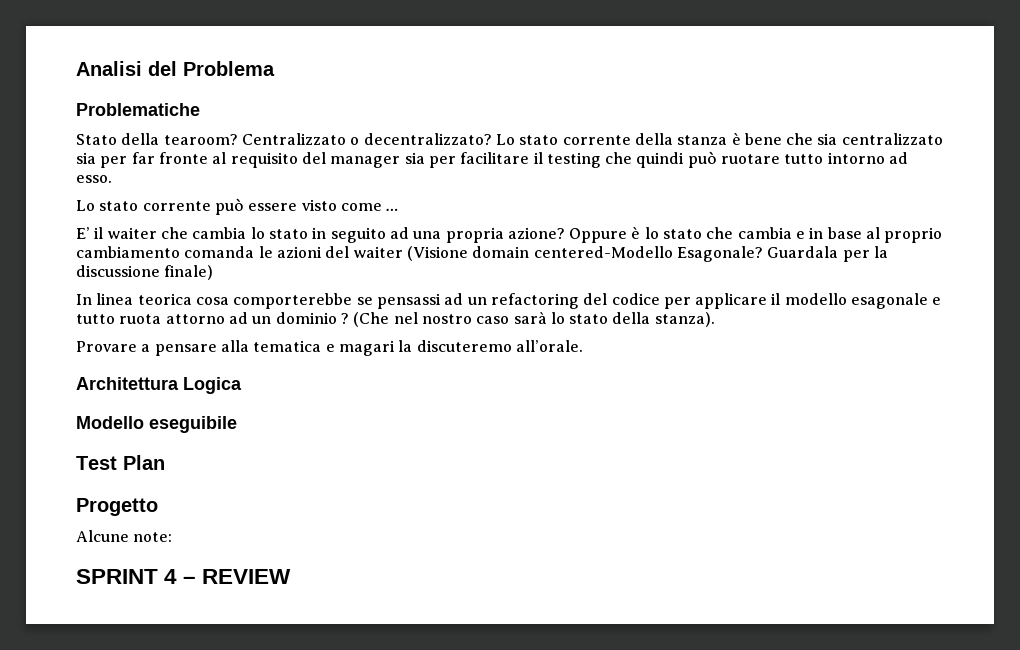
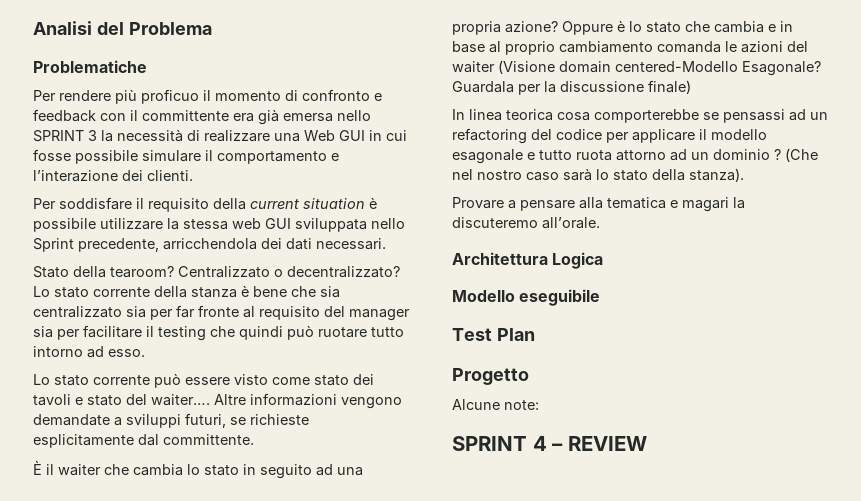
(200, 109) none -> [33,89,382,104] [33,109,371,125] [33,129,407,142] [33,149,339,164] [33,170,193,182] [33,197,377,212] [33,218,405,232] [33,238,386,252] // Per rendere più proficuo il momento di confronto e feedback con il committente era già emersa nello SPRINT 3 la necessità di realizzare una Web GUI in cui fosse possibile simulare il comportamento e l’interazione dei clienti. // Per soddisfare il requisito della current situation è possibile utilizzare la stessa web GUI sviluppata nello Sprint precedente, arricchendola dei dati necessari.
[386,208,399,211] [76,227,90,239] … // E’ -> [314,374,374,386] [33,393,402,409] [33,413,309,428] [33,434,254,448] [33,460,42,475] stato dei tavoli e stato del waiter…. Altre informazioni vengono demandate a sviluppi futuri, se richieste esplicitamente dal committente. // È

